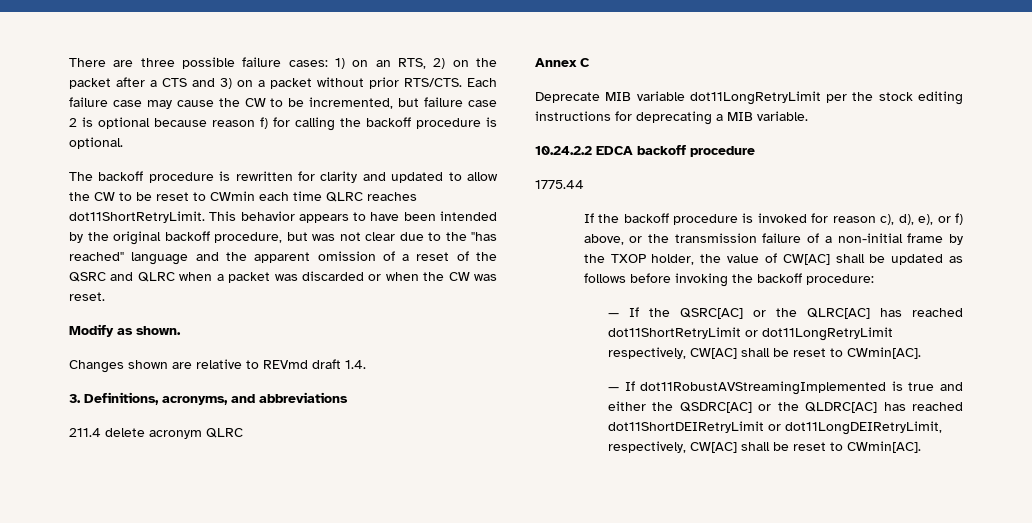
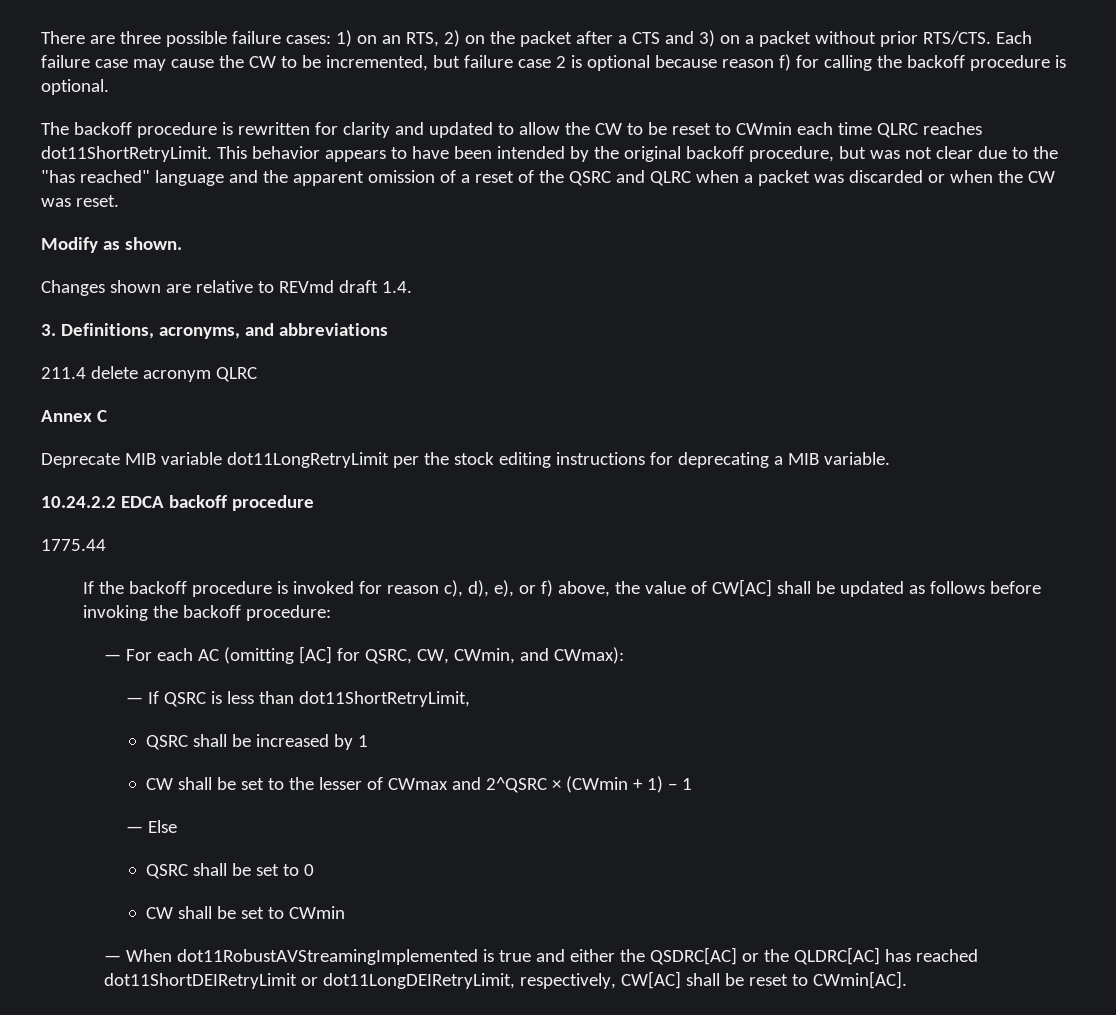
[629,233,963,245] [583,254,695,265] or the transmission failure of a non-initial frame by the TXOP holder, -> (611, 589) none
[629,307,963,319] [608,327,894,341] [608,347,922,359] [608,381,635,391] If the QSRC[AC] or the QLRC[AC] has reached dot11ShortRetryLimit or dot11LongRetryLimit respectively, CW[AC] shall be reset to CWmin[AC]. // — If -> [126,646,625,664] [125,691,470,707] [145,734,368,750] [145,776,692,793] [125,820,177,833] [145,863,314,879] [145,906,345,919] [104,949,173,962] For each AC (omitting [AC] for QSRC, CW, CWmin, and CWmax): // — If QSRC is less than dot11ShortRetryLimit, // QSRC shall be increased by 1 // CW shall be set to the lesser of CWmax and 2^QSRC × (CWmin + 1) − 1 // — Else // QSRC shall be set to 0 // CW shall be set to CWmin // — When

